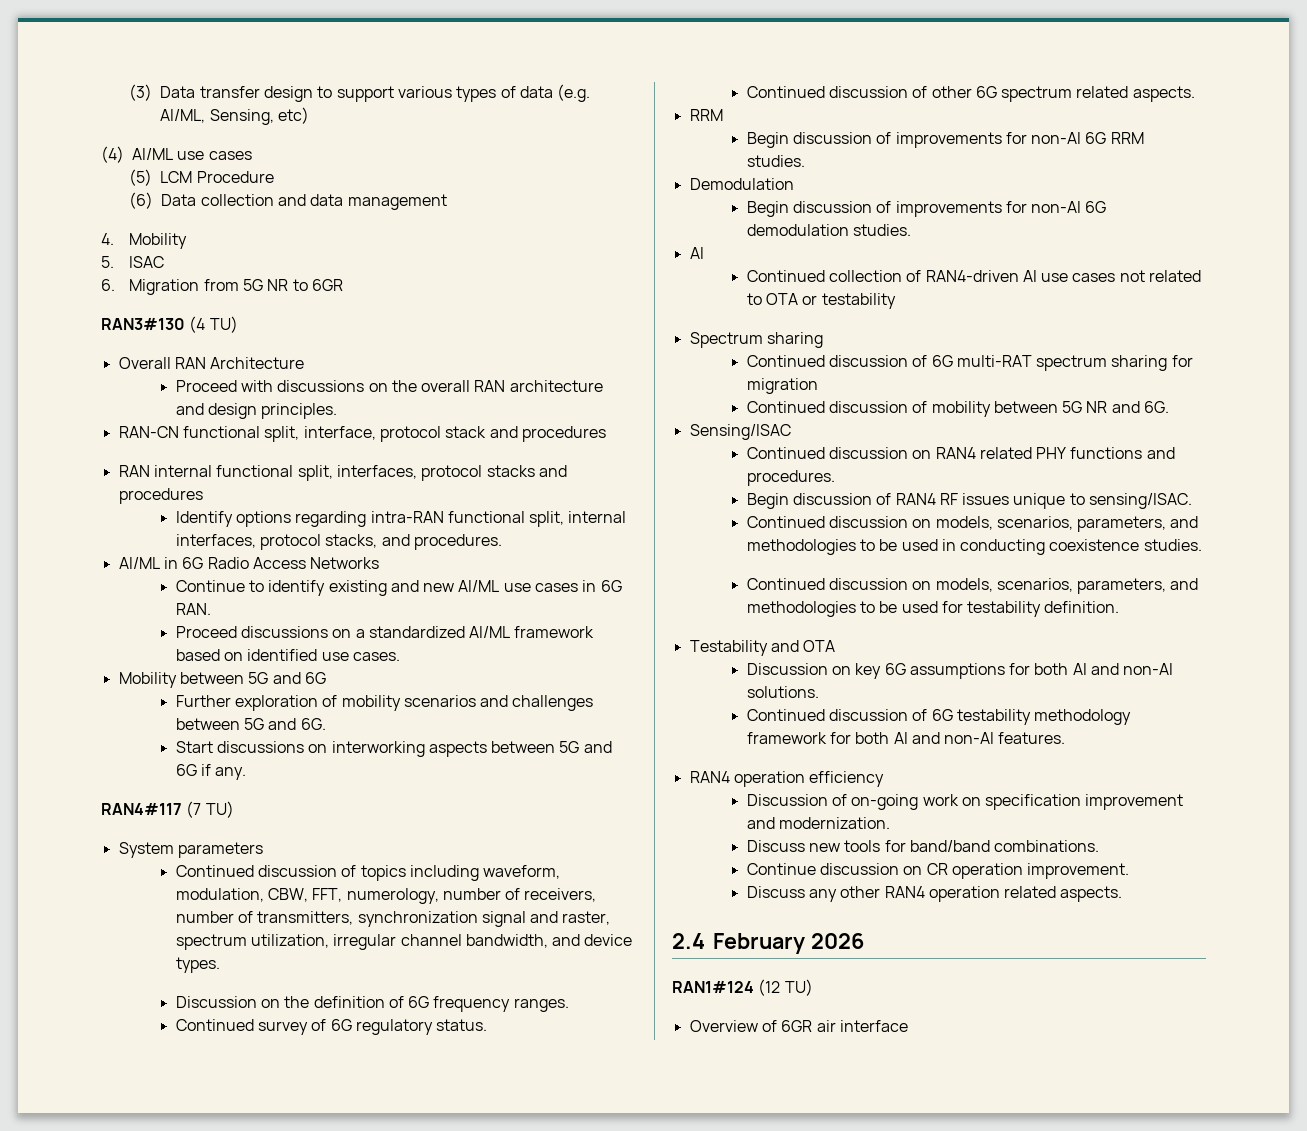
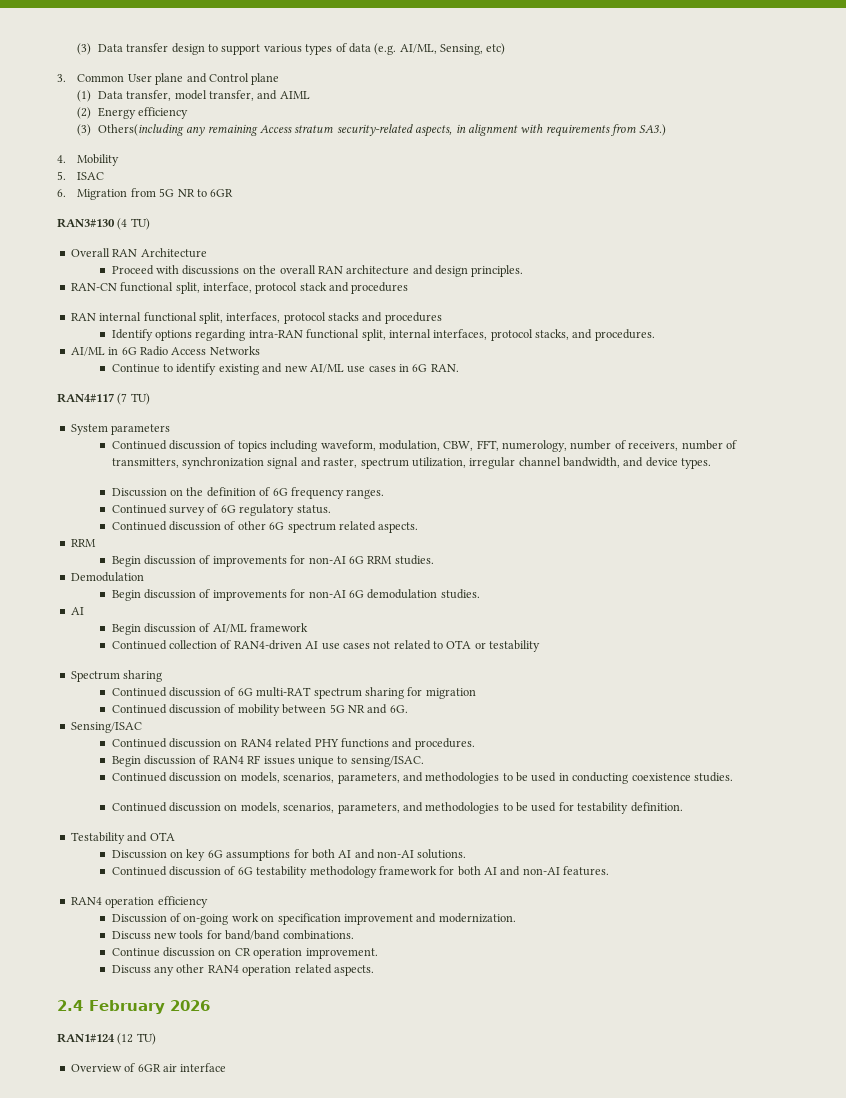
[101,146,252,163] [129,169,274,186] [129,192,447,210] (4) AI/ML use cases // (5) LCM Procedure // (6) Data collection and data management -> [57,73,280,85] [77,90,310,102] [77,107,189,119] [77,124,667,137] 3. Common User plane and Control plane // (1) Data transfer, model transfer, and AIML // (2) Energy efficiency // (3) Others(including any remaining Access stratum security-related aspects, in alignment with requirements from SA3.)
[175,626,595,638] [175,649,400,661] [118,672,326,688] [175,695,594,711] [175,718,326,730] [175,741,612,757] [175,764,247,780] // Proceed discussions on a standardized AI/ML framework based on identified use cases. // Mobility between 5G and 6G // Further exploration of mobility scenarios and challenges between 5G and 6G. // Start discussions on interworking aspects between 5G and 6G if any. -> (459, 368) none
(704, 253) none -> [111,623,309,635] // Begin discussion of AI/ML framework

